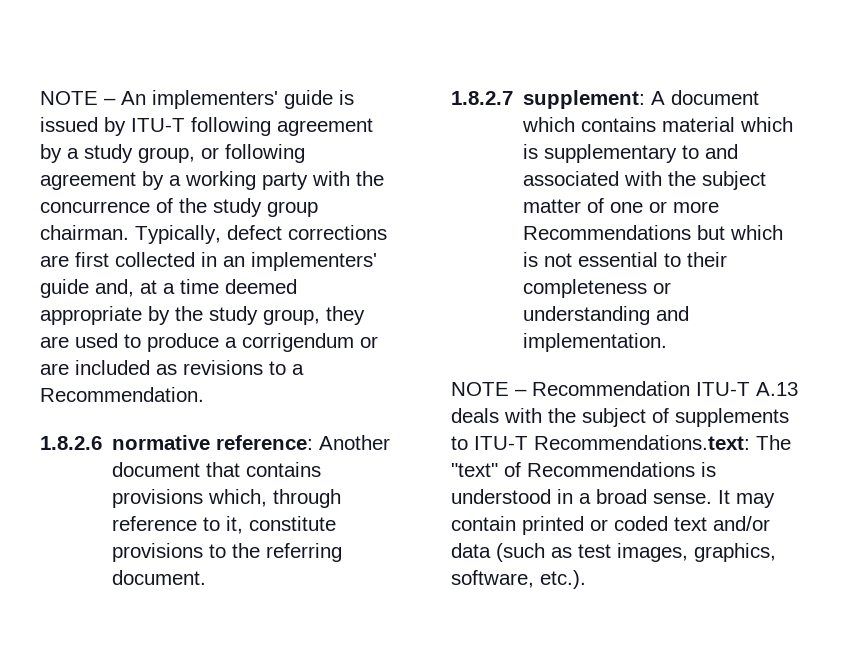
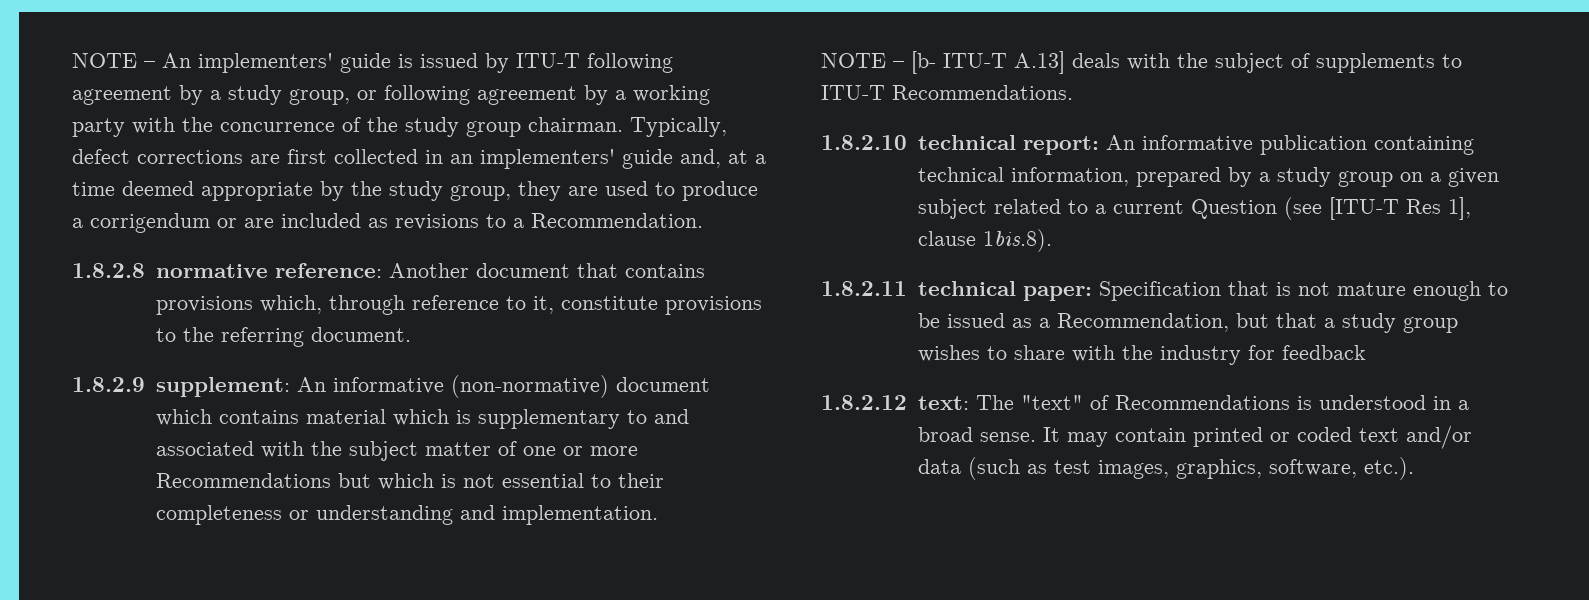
[40,436,102,450] 1.8.2.6 -> [72,263,145,278] 1.8.2.8
[451,90,666,109] 1.8.2.7 supplement: A -> [72,375,609,398] 1.8.2.9 supplement: An informative (non-normative)
[532,381,798,396] Recommendation ITU-T A.13 -> [911,51,1065,74] [b- ITU-T A.13]
[534,435,750,450] Recommendations.text: -> [892,85,1073,100] [821,135,1474,155] [917,167,1499,187] [917,197,1471,220] [917,229,1052,252] [821,281,1508,301] [917,313,1458,333] [917,345,1366,365] [821,395,969,410] Recommendations. // 1.8.2.10 technical report: An informative publication containing technical information, prepared by a study group on a given subject related to a current Question (see [ITU-T Res 1], clause 1bis.8). // 1.8.2.11 technical paper: Specification that is not mature enough to be issued as a Recommendation, but that a study group wishes to share with the industry for feedback // 1.8.2.12 text:

